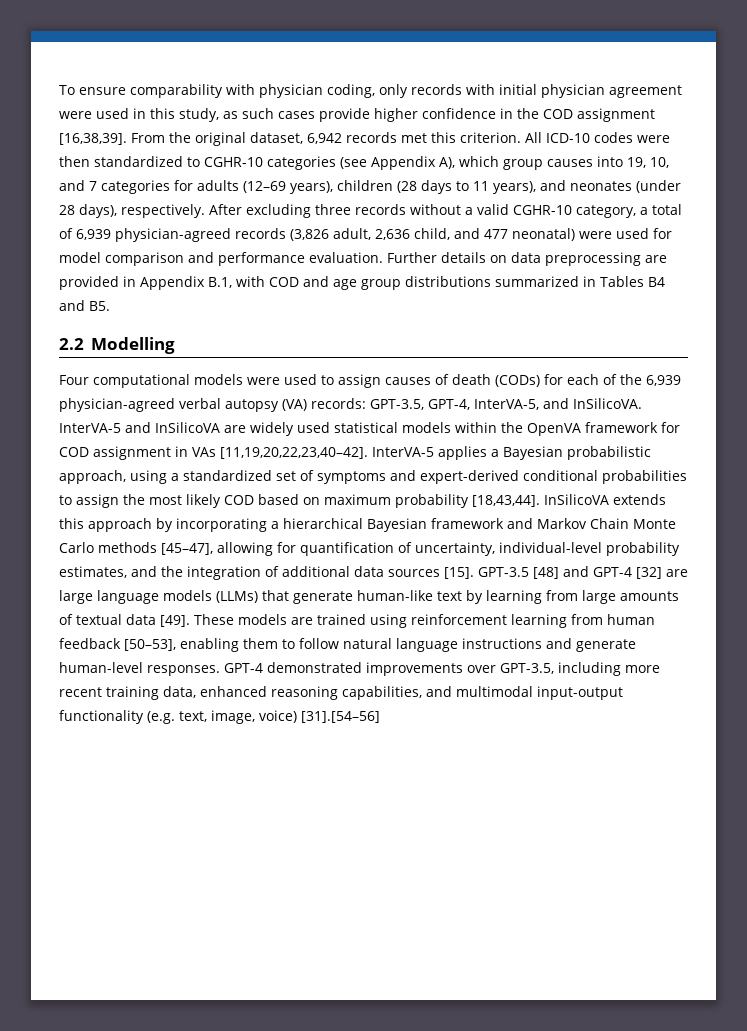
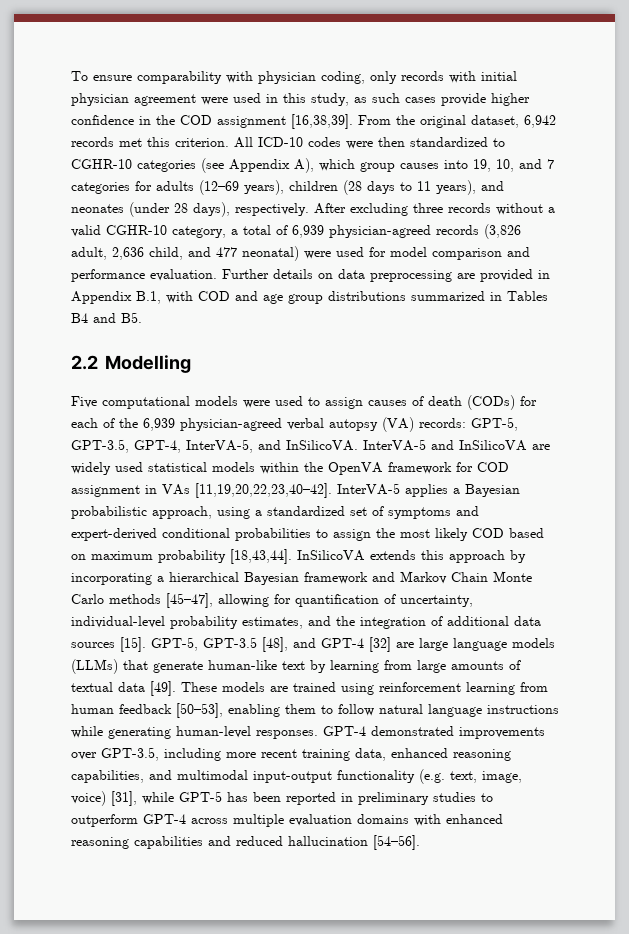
[59,375,89,385] Four -> [71,396,97,408] Five
(366, 403) none -> [471,417,518,431] GPT-5,
[478,567,559,579] GPT-3.5 [48] -> [151,637,288,652] GPT-5, GPT-3.5 [48],
[546,638,636,652] and generate -> [71,726,171,739] while generating
[301,711,380,723] [31].[54–56] -> [111,791,493,806] [71,814,503,827] [71,835,420,850] [31], while GPT-5 has been reported in preliminary studies to outperform GPT-4 across multiple evaluation domains with enhanced reasoning capabilities and reduced hallucination [54–56].

